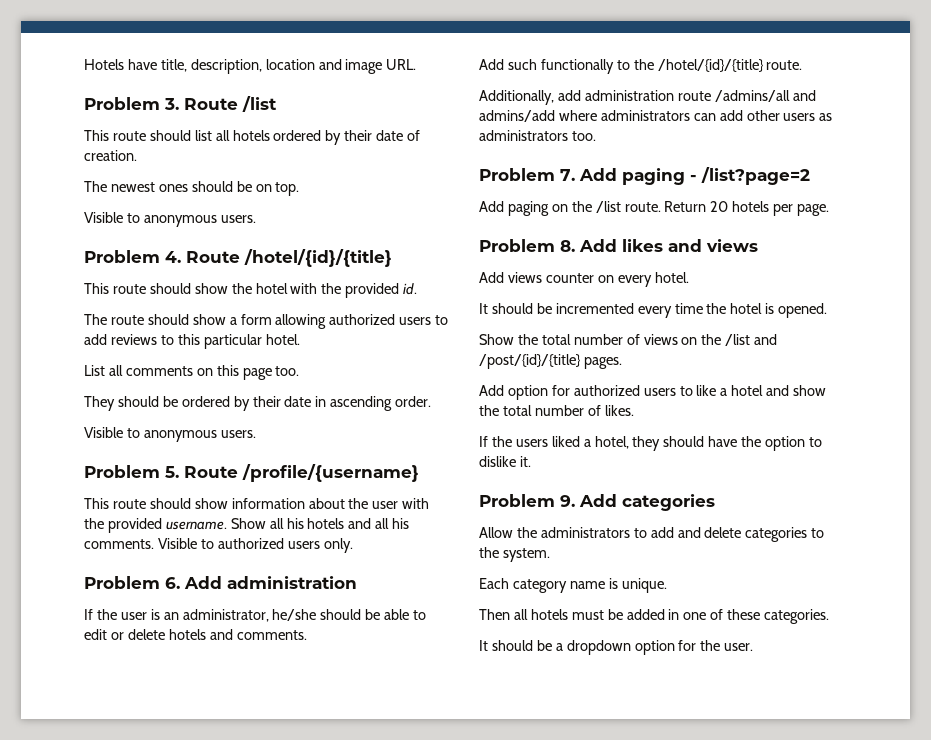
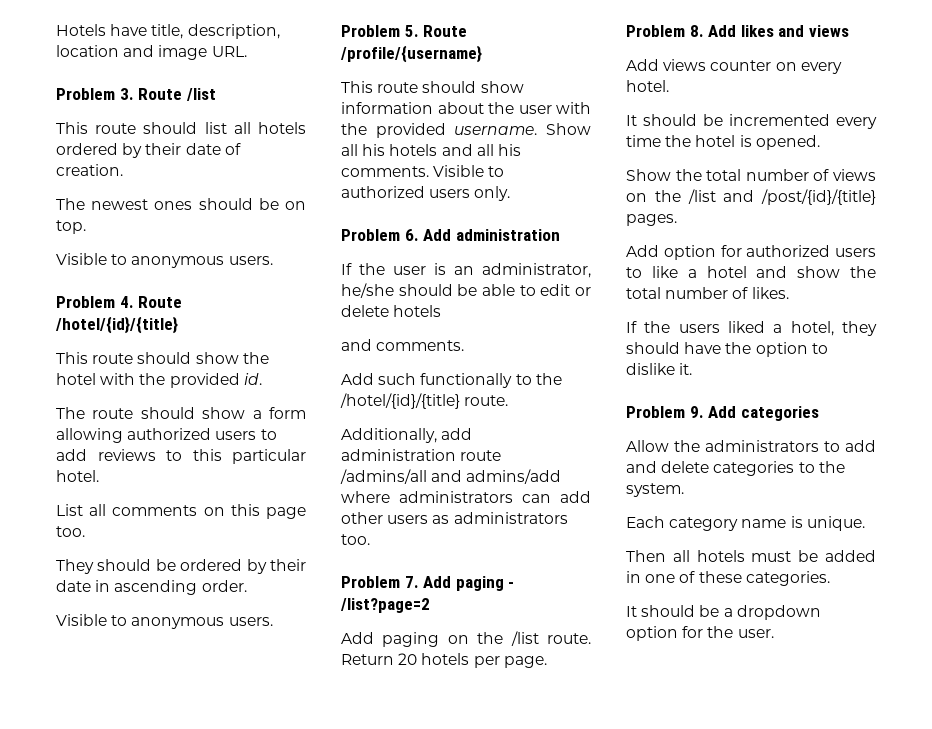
(206, 634) none -> (442, 311) //

